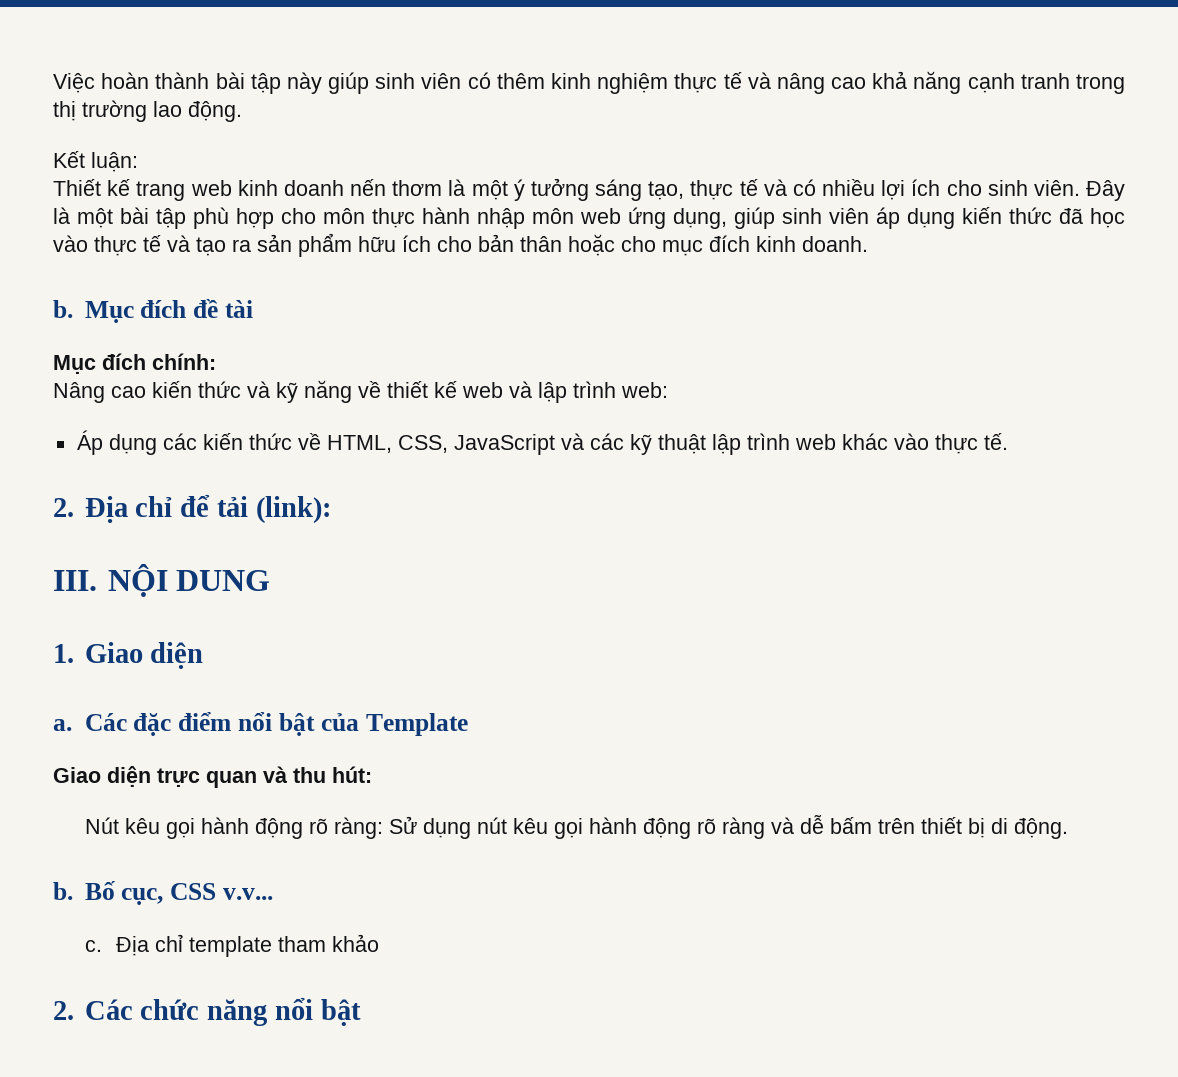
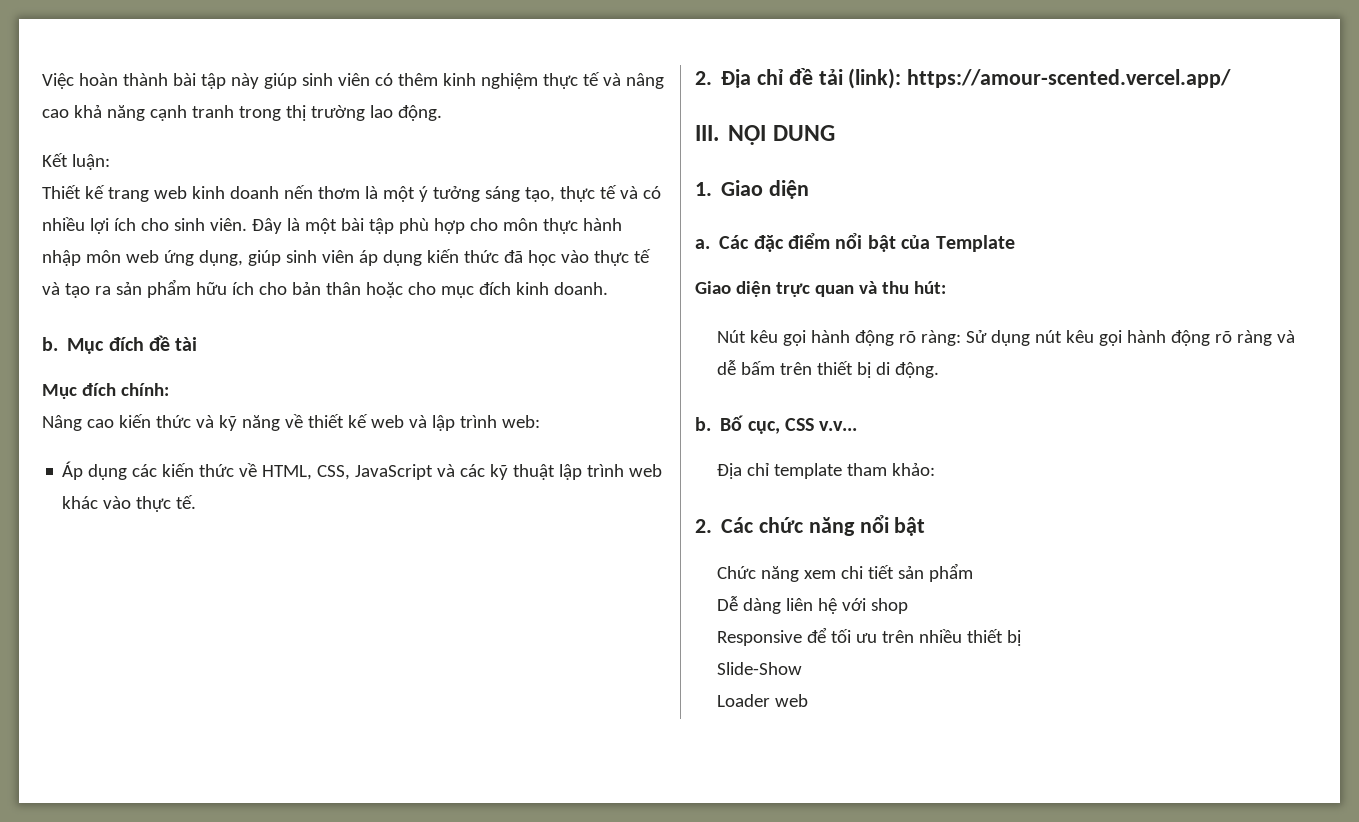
[180,494,211,517] để -> [788,68,813,85] đề
(331, 510) none -> [907,69,1232,88] https://amour-scented.vercel.app/
[84,940,102,952] c. -> (858, 426) none
[332,934,380,952] khảo -> [892,463,936,476] khảo:
(361, 1012) none -> [717,563,974,582] [717,596,909,614] [717,627,1022,646] [717,662,803,675] [717,694,809,707] // Chức năng xem chi tiết sản phẩm // Dễ dàng liên hệ với shop // Responsive để tối ưu trên nhiều thiết bị // Slide-Show // Loader web

